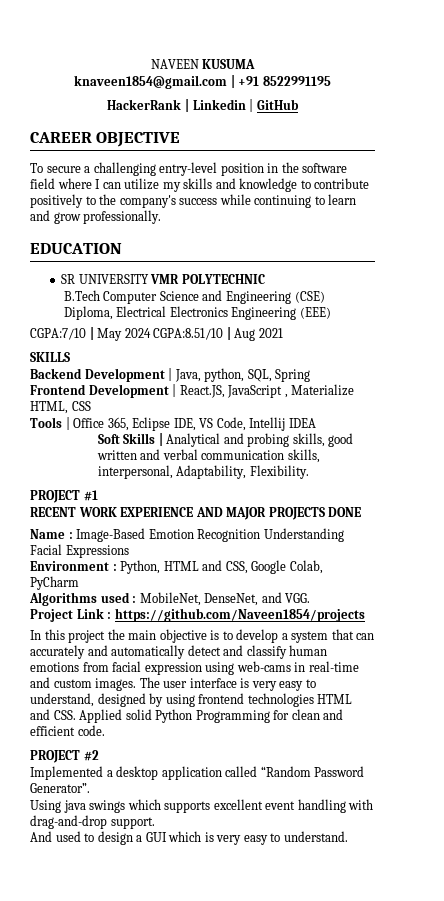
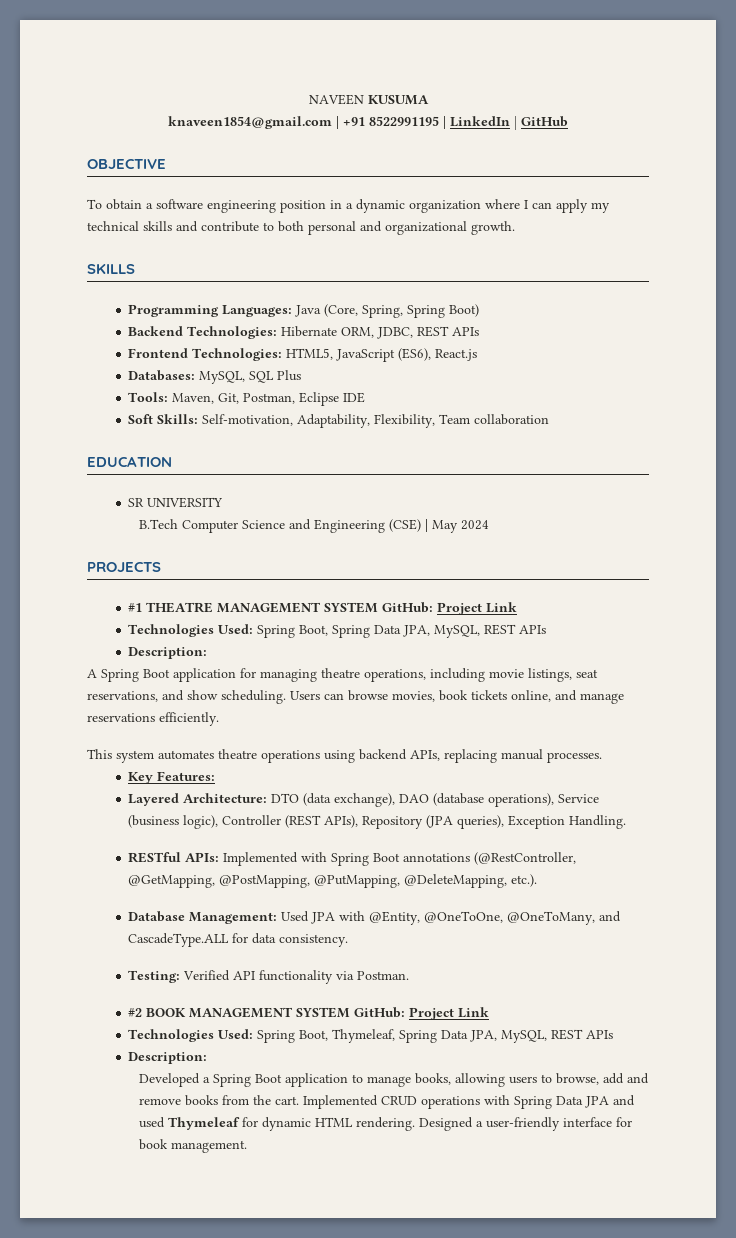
[107,99,246,112] // HackerRank | Linkedin -> [443,116,510,129] | LinkedIn
[30,132,92,143] CAREER -> (568, 121) none
[46,162,348,176] [30,178,370,192] [30,194,357,208] [30,210,162,224] secure a challenging entry-level position in the software field where I can utilize my skills and knowledge to contribute positively to the company's success while continuing to learn and grow professionally. -> [106,199,610,213] [87,221,515,235] [87,264,135,274] [128,304,480,318] [128,326,480,339] [128,348,478,362] [128,370,302,384] [128,392,366,406] [128,414,550,428] obtain a software engineering position in a dynamic organization where I can apply my technical skills and contribute to both personal and organizational growth. // SKILLS // Programming Languages: Java (Core, Spring, Spring Boot) // Backend Technologies: Hibernate ORM, JDBC, REST APIs // Frontend Technologies: HTML5, JavaScript (ES6), React.js // Databases: MySQL, SQL Plus // Tools: Maven, Git, Postman, Eclipse IDE // Soft Skills: Self-motivation, Adaptability, Flexibility, Team collaboration
[150,274,265,284] VMR POLYTECHNIC -> (224, 502) none
[63,306,331,320] [30,327,283,341] [30,352,70,362] [30,368,311,382] [30,384,355,398] [30,401,91,414] [30,417,316,431] [97,433,354,447] [96,449,320,463] [97,465,309,479] [30,490,98,503] [30,507,362,520] [30,528,344,542] [30,544,129,558] [30,560,323,574] [30,576,79,590] [29,592,311,606] [30,608,365,622] [30,629,375,643] [30,645,328,659] [30,661,359,675] [30,677,316,691] [30,693,353,707] [30,709,344,723] [30,725,105,736] [30,750,99,763] [30,766,365,780] [30,783,90,793] [30,799,374,813] [30,815,155,829] [30,831,348,845] Diploma, Electrical Electronics Engineering (EEE) // CGPA:7/10 | May 2024 CGPA:8.51/10 | Aug 2021 // SKILLS // Backend Development | Java, python, SQL, Spring // Frontend Development | React.JS, JavaScript , Materialize HTML, CSS // Tools | Office 365, Eclipse IDE, VS Code, Intellij IDEA // Soft Skills | Analytical and probing skills, good written and verbal communication skills, interpersonal, Adaptability, Flexibility. // PROJECT #1 // RECENT WORK EXPERIENCE AND MAJOR PROJECTS DONE // Name : Image-Based Emotion Recognition Understanding Facial Expressions // Environment : Python, HTML and CSS, Google Colab, PyCharm // Algorithms used : MobileNet, DenseNet, and VGG. // Project Link : https://github.com/Naveen1854/projects // In this project the main objective is to develop a system that can accurately and automatically detect and classify human emotions from facial expression using web-cams in real-time and custom images. The user interface is very easy to understand, designed by using frontend technologies HTML and CSS. Applied solid Python Programming for clean and efficient code. // PROJECT #2 // Implemented a desktop application called “Random Password Generator”. // Using java swings which supports excellent event handling with drag-and-drop support. // And used to design a GUI which is very easy to understand. -> [424,519,489,533] [87,562,161,572] [128,602,518,615] [128,624,547,638] [128,647,208,659] [87,668,598,682] [87,690,624,704] [87,712,219,726] [87,749,602,763] [128,771,216,784] [128,793,600,807] [128,815,627,829] [128,852,577,866] [128,874,538,888] [128,911,622,925] [128,933,349,947] [128,970,410,984] [128,1007,490,1020] [128,1029,614,1043] [128,1052,208,1064] [138,1073,649,1087] [138,1095,635,1109] [138,1117,632,1131] [138,1139,247,1153] | May 2024 // PROJECTS // #1 THEATRE MANAGEMENT SYSTEM GitHub: Project Link // Technologies Used: Spring Boot, Spring Data JPA, MySQL, REST APIs // Description: // A Spring Boot application for managing theatre operations, including movie listings, seat reservations, and show scheduling. Users can browse movies, book tickets online, and manage reservations efficiently. // This system automates theatre operations using backend APIs, replacing manual processes. // Key Features: // Layered Architecture: DTO (data exchange), DAO (database operations), Service (business logic), Controller (REST APIs), Repository (JPA queries), Exception Handling. // RESTful APIs: Implemented with Spring Boot annotations (@RestController, @GetMapping, @PostMapping, @PutMapping, @DeleteMapping, etc.). // Database Management: Used JPA with @Entity, @OneToOne, @OneToMany, and CascadeType.ALL for data consistency. // Testing: Verified API functionality via Postman. // #2 BOOK MANAGEMENT SYSTEM GitHub: Project Link // Technologies Used: Spring Boot, Thymeleaf, Spring Data JPA, MySQL, REST APIs // Description: // Developed a Spring Boot application to manage books, allowing users to browse, add and remove books from the cart. Implemented CRUD operations with Spring Data JPA and used Thymeleaf for dynamic HTML rendering. Designed a user-friendly interface for book management.

